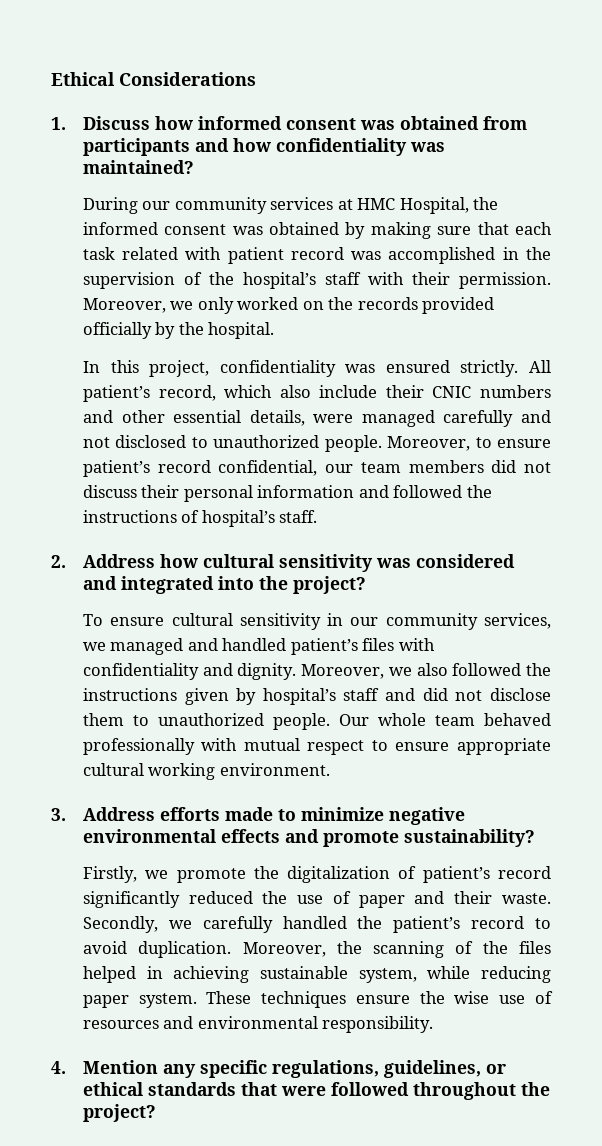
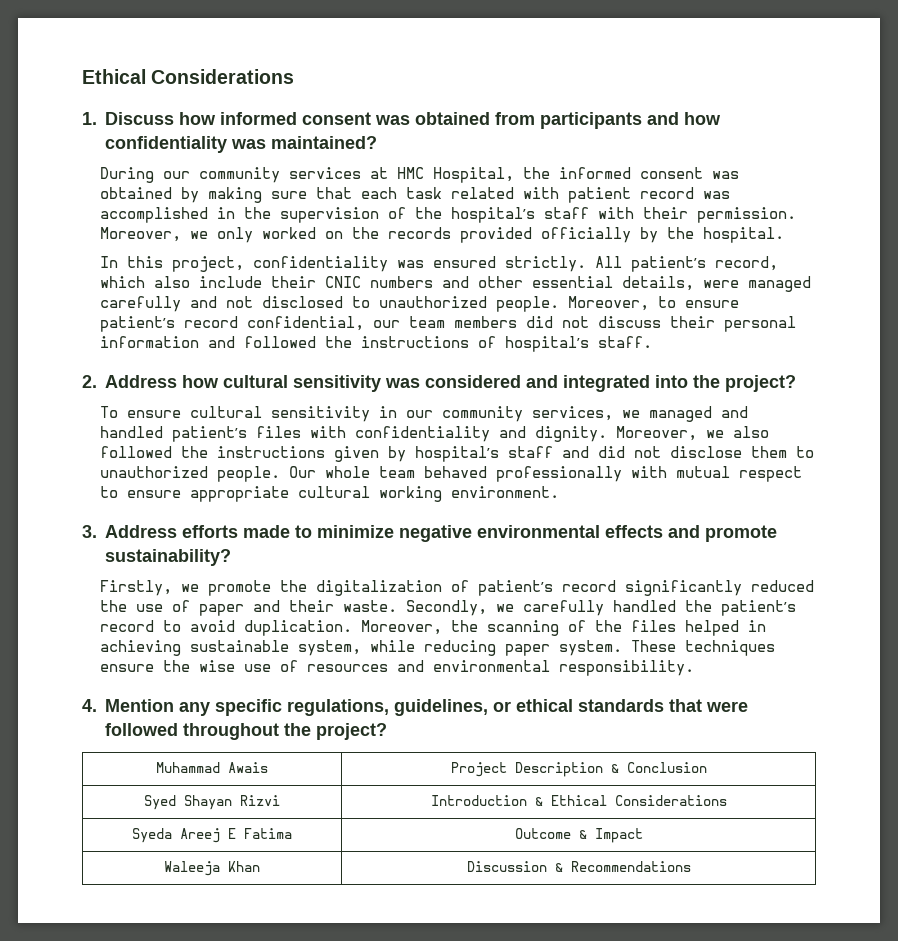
(156, 1113) none -> [156,762,268,773] [450,762,707,777] [144,795,280,810] [430,795,727,806] [132,828,292,843] [514,828,643,843] [164,861,260,876] [466,861,691,872] // Muhammad Awais | Project Description & Conclusion // Syed Shayan Rizvi | Introduction & Ethical Considerations // Syeda Areej E Fatima | Outcome & Impact // Waleeja Khan | Discussion & Recommendations

